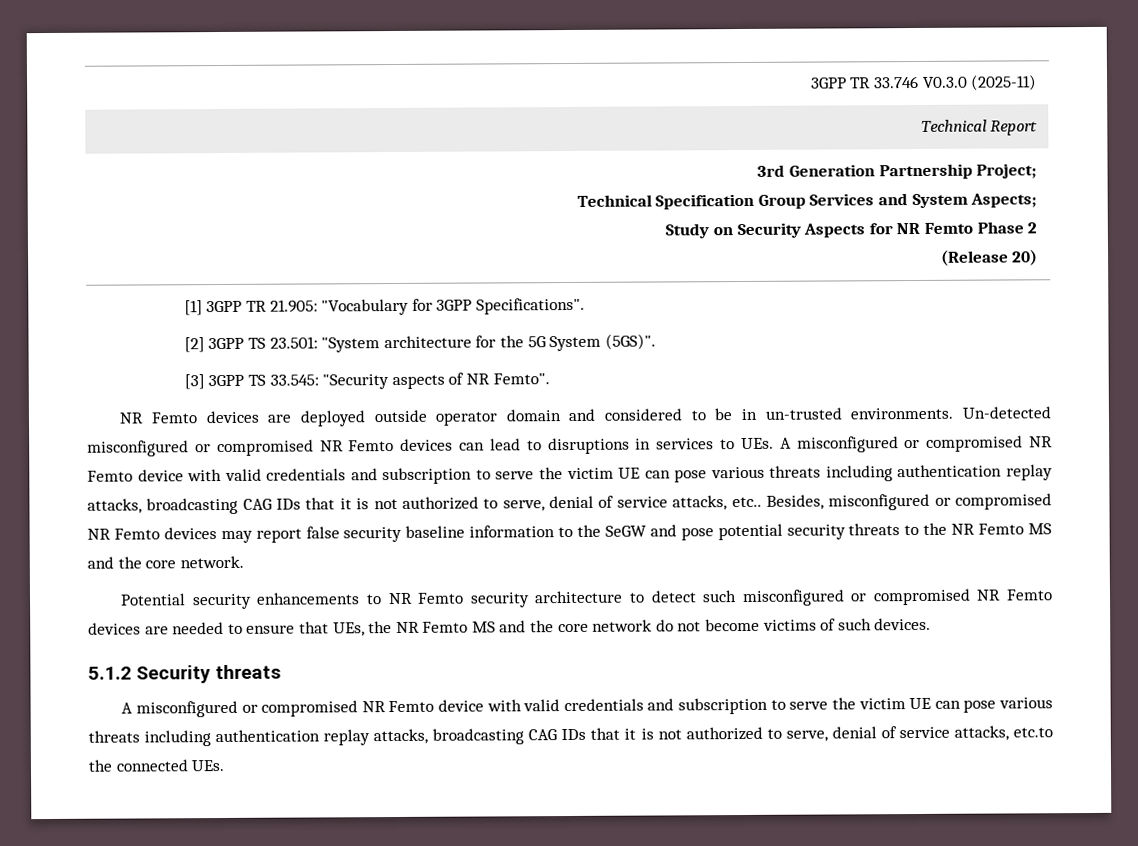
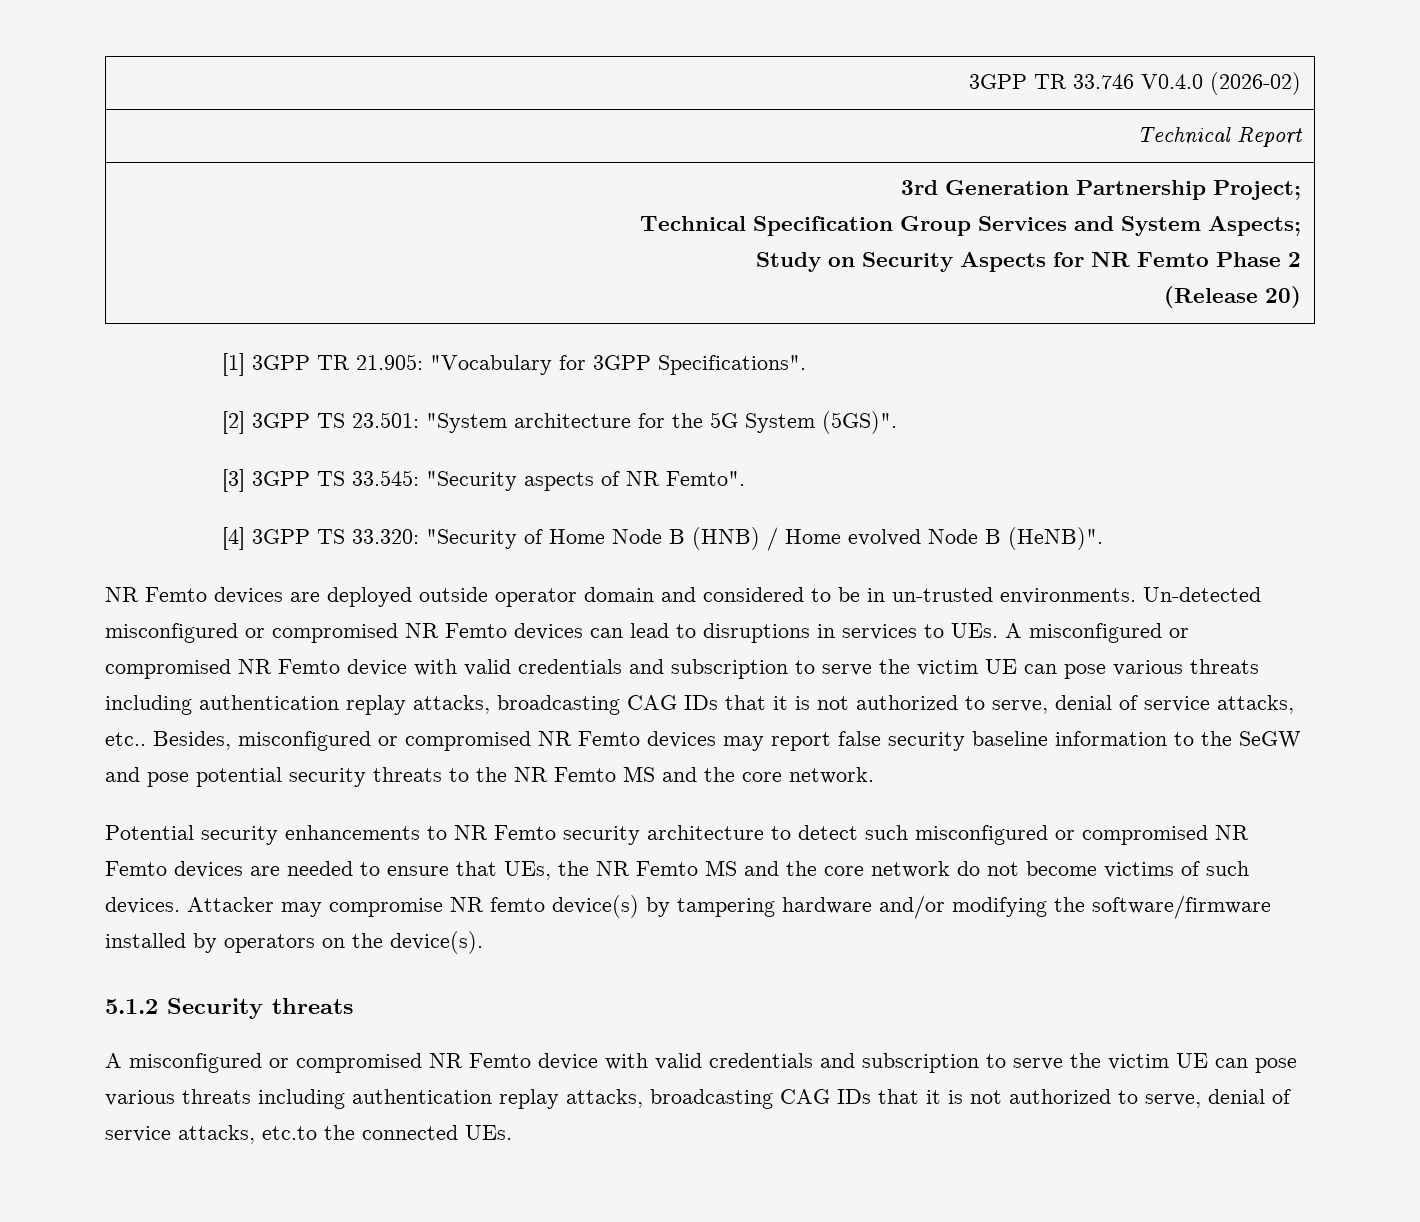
[922,74,1038,91] V0.3.0 (2025-11) -> [1141,72,1302,95] V0.4.0 (2026-02)
(550, 379) none -> [221,527,1103,551] // [4] 3GPP TS 33.320: "Security of Home Node B (HNB) / Home evolved Node B (HeNB)".
(932, 624) none -> [187,895,1271,919] [105,931,483,954] Attacker may compromise NR femto device(s) by tampering hardware and/or modifying the software/firmware installed by operators on the device(s).

